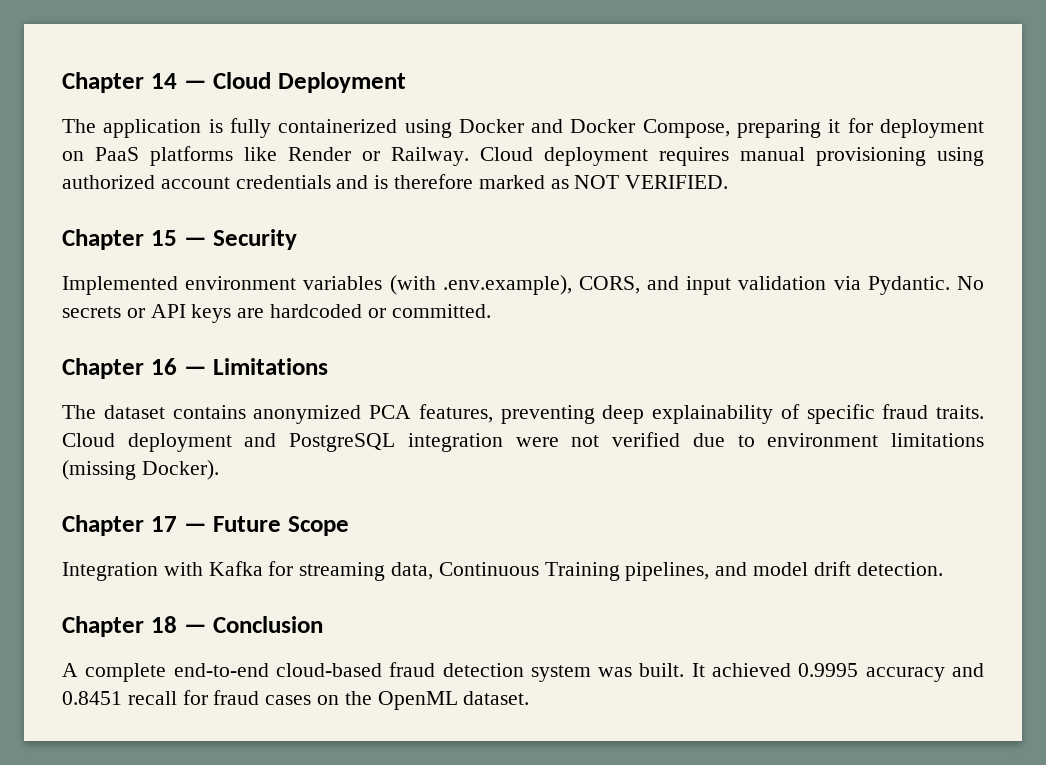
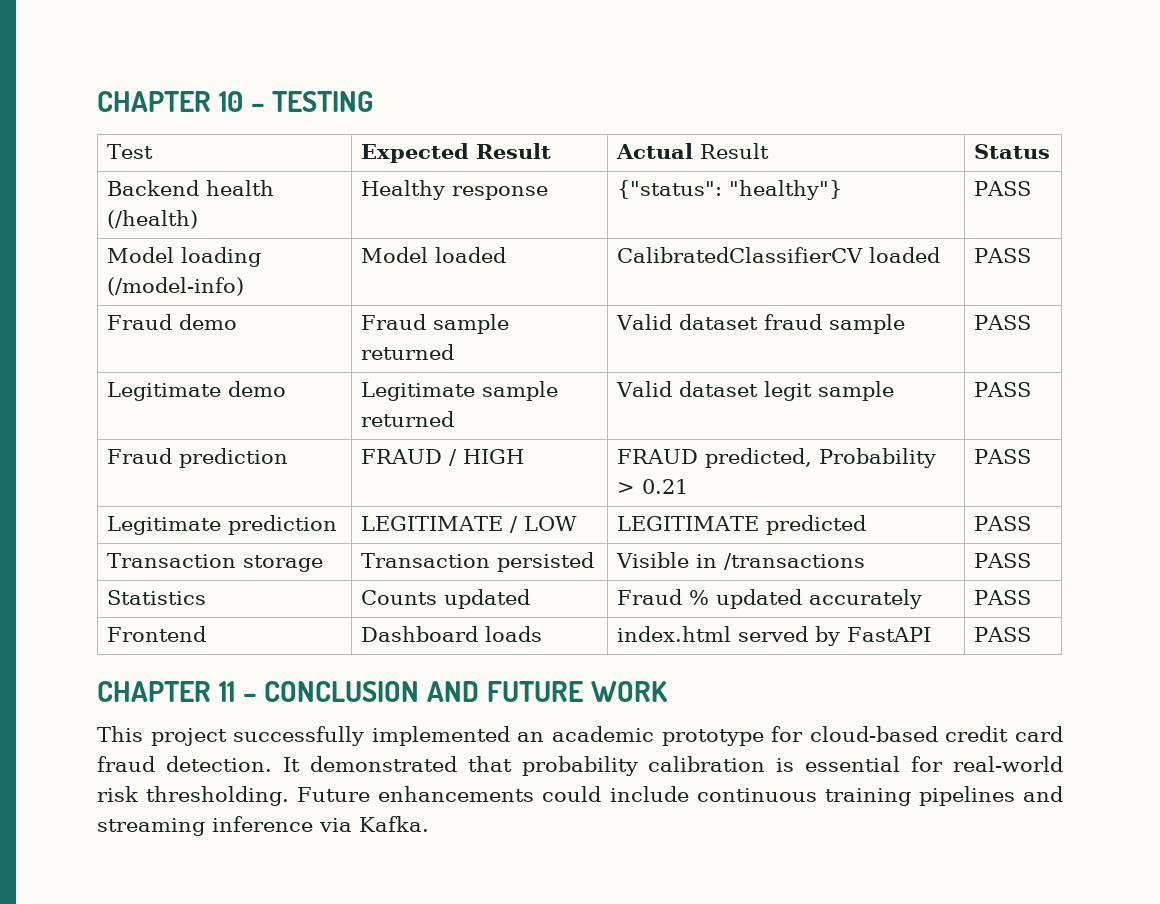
[62,72,406,93] [62,118,984,138] [62,146,984,166] [62,174,729,189] [62,229,298,250] [62,275,984,295] [62,304,491,323] [62,358,329,379] [62,404,984,424] [62,432,985,452] [62,460,219,480] [62,515,349,536] [62,561,943,581] [62,616,324,637] [62,662,984,682] [62,690,530,710] Chapter 14 — Cloud Deployment // The application is fully containerized using Docker and Docker Compose, preparing it for deployment on PaaS platforms like Render or Railway. Cloud deployment requires manual provisioning using authorized account credentials and is therefore marked as NOT VERIFIED. // Chapter 15 — Security // Implemented environment variables (with .env.example), CORS, and input validation via Pydantic. No secrets or API keys are hardcoded or committed. // Chapter 16 — Limitations // The dataset contains anonymized PCA features, preventing deep explainability of specific fraud traits. Cloud deployment and PostgreSQL integration were not verified due to environment limitations (missing Docker). // Chapter 17 — Future Scope // Integration with Kafka for streaming data, Continuous Training pipelines, and model drift detection. // Chapter 18 — Conclusion // A complete end-to-end cloud-based fraud detection system was built. It achieved 0.9995 accuracy and 0.8451 recall for fraud cases on the OpenML dataset. -> [97,91,374,112] [107,144,154,159] [361,143,552,163] [616,143,770,159] [974,144,1051,159] [107,180,275,196] [107,210,199,229] [361,180,549,200] [617,180,843,200] [974,181,1032,196] [107,247,262,267] [107,277,245,296] [361,247,507,263] [617,247,941,263] [974,248,1032,263] [107,314,238,330] [361,314,510,334] [361,344,455,360] [616,314,906,334] [974,315,1032,330] [107,381,287,401] [361,381,559,401] [361,411,455,427] [616,381,895,401] [974,382,1032,397] [107,448,289,468] [361,449,525,466] [617,448,937,468] [617,479,689,494] [974,449,1032,464] [107,515,338,535] [361,516,578,533] [617,515,867,535] [974,516,1032,531] [107,553,324,572] [361,552,595,572] [616,552,866,570] [974,553,1032,568] [107,590,207,605] [361,589,531,609] [617,589,923,609] [974,590,1032,605] [107,626,207,642] [361,626,543,642] [617,626,932,646] [974,627,1032,642] [97,681,668,702] [97,726,1063,746] [97,756,1063,776] [97,786,1063,806] [97,816,429,836] CHAPTER 10 – TESTING // Test | Expected Result | Actual Result | Status // Backend health (/health) | Healthy response | {"status": "healthy"} | PASS // Model loading (/model-info) | Model loaded | CalibratedClassifierCV loaded | PASS // Fraud demo | Fraud sample returned | Valid dataset fraud sample | PASS // Legitimate demo | Legitimate sample returned | Valid dataset legit sample | PASS // Fraud prediction | FRAUD / HIGH | FRAUD predicted, Probability > 0.21 | PASS // Legitimate prediction | LEGITIMATE / LOW | LEGITIMATE predicted | PASS // Transaction storage | Transaction persisted | Visible in /transactions | PASS // Statistics | Counts updated | Fraud % updated accurately | PASS // Frontend | Dashboard loads | index.html served by FastAPI | PASS // CHAPTER 11 – CONCLUSION AND FUTURE WORK // This project successfully implemented an academic prototype for cloud-based credit card fraud detection. It demonstrated that probability calibration is essential for real-world risk thresholding. Future enhancements could include continuous training pipelines and streaming inference via Kafka.

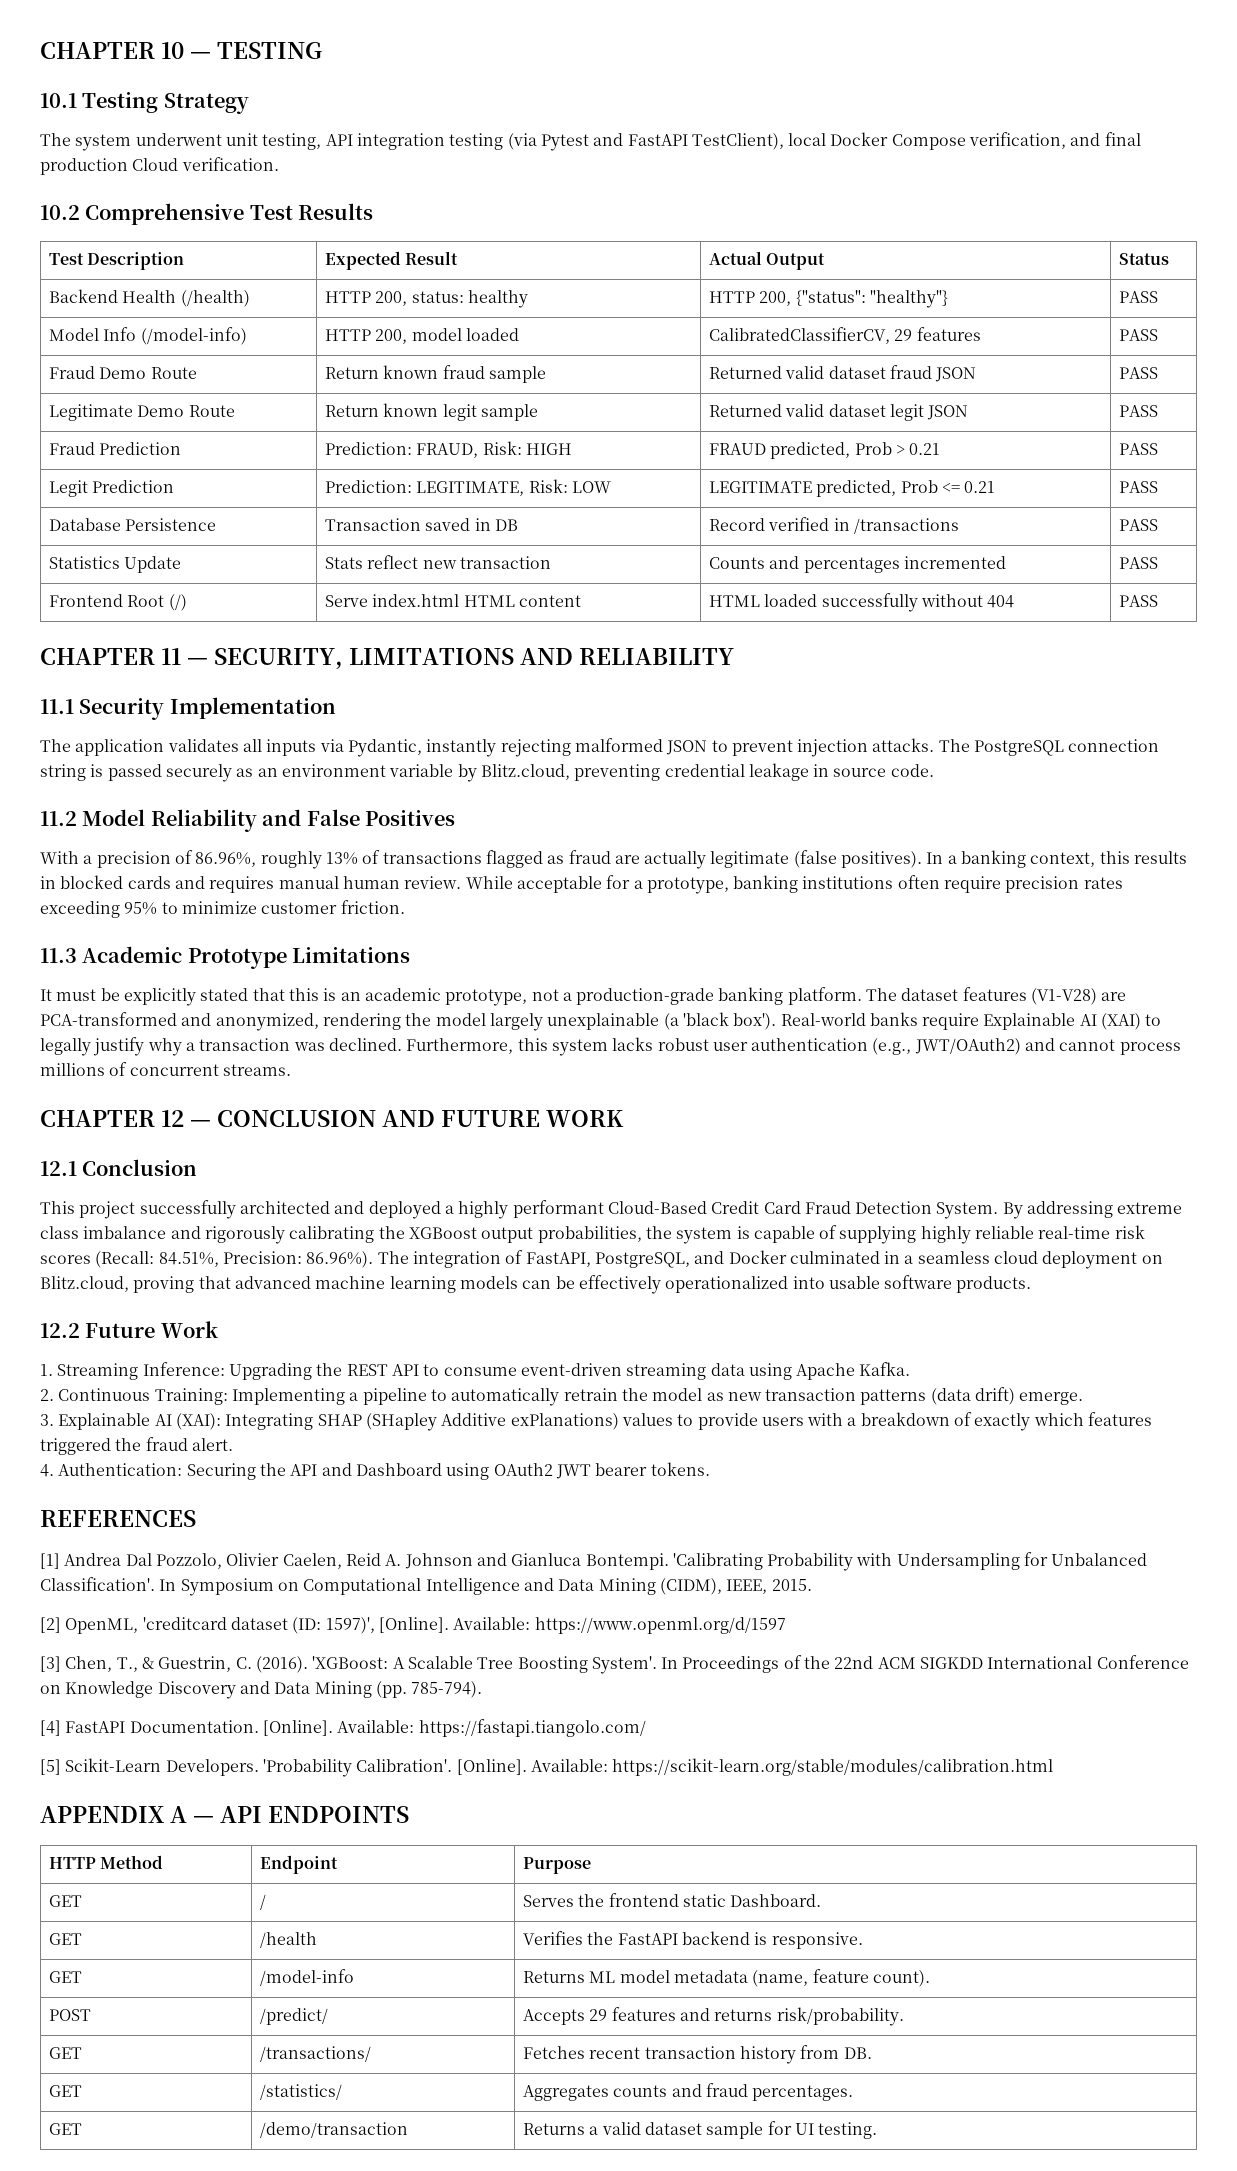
[250,103,265,112] – -> [190,52,212,59] —
[107,144,154,159] // Test -> [40,92,249,114] [40,132,1141,151] [40,157,279,175] [40,203,374,225] [48,252,185,270] // 10.1 Testing Strategy // The system underwent unit testing, API integration testing (via Pytest and FastAPI TestClient), local Docker Compose verification, and final production Cloud verification. // 10.2 Comprehensive Test Results // Test Description
[700,143,770,159] Result -> [766,253,826,270] Output
[206,180,275,196] health -> [122,290,177,303] Health
[361,180,549,200] Healthy response | -> [324,290,528,308] [708,291,792,306] HTTP 200, status: healthy | HTTP 200,
[181,247,262,267] loading -> [103,327,137,341] Info
[361,247,507,263] [617,247,941,263] [974,248,1032,263] [107,314,238,330] [361,314,510,334] [361,344,455,360] [616,314,673,330] Model loaded | CalibratedClassifierCV loaded | PASS // Fraud demo | Fraud sample returned | Valid -> [324,328,519,344] [708,327,981,344] [1118,329,1158,341] [48,366,197,379] [324,365,546,383] [708,366,825,379] HTTP 200, model loaded | CalibratedClassifierCV, 29 features | PASS // Fraud Demo Route | Return known fraud sample | Returned valid
[829,314,906,334] [974,315,1032,330] [107,381,287,401] [361,381,559,401] [361,411,455,427] [616,381,673,397] sample | PASS // Legitimate demo | Legitimate sample returned | Valid -> [935,367,977,382] [1118,367,1158,379] [48,404,235,421] [324,403,538,421] [708,404,825,417] JSON | PASS // Legitimate Demo Route | Return known legit sample | Returned valid
[818,381,895,401] [974,382,1032,397] [107,448,289,468] [361,449,458,466] sample | PASS // Fraud prediction | FRAUD / -> [927,405,969,420] [1118,405,1158,417] [48,442,182,455] [324,441,522,458] JSON | PASS // Fraud Prediction | Prediction: FRAUD, Risk:
[819,448,937,468] Probability -> [854,442,892,455] Prob
[107,515,338,535] [361,516,578,533] [617,515,867,535] [974,516,1032,531] [107,553,324,572] [361,552,595,572] [616,552,690,568] Legitimate prediction | LEGITIMATE / LOW | LEGITIMATE predicted | PASS // Transaction storage | Transaction persisted | Visible -> [48,480,175,497] [324,479,611,496] [708,480,996,497] [1118,481,1158,493] [48,518,217,531] [324,518,518,531] [708,517,830,531] Legit Prediction | Prediction: LEGITIMATE, Risk: LOW | LEGITIMATE predicted, Prob <= 0.21 | PASS // Database Persistence | Transaction saved in DB | Record verified
[361,589,531,609] [617,589,923,609] [974,590,1032,605] [107,626,207,642] [361,626,543,642] [617,626,932,646] [974,627,1032,642] [97,681,257,702] | Counts updated | Fraud % updated accurately | PASS // Frontend | Dashboard loads | index.html served by FastAPI | PASS // CHAPTER 11 – -> [124,556,182,573] [324,555,551,569] [708,556,1006,573] [1118,557,1158,569] [48,594,187,611] [324,594,581,607] [708,593,1015,612] [1118,595,1158,607] [40,648,735,669] [40,697,336,720] [40,738,1160,757] [40,763,934,782] [40,809,455,832] [40,850,1188,869] [40,875,1123,894] [40,900,405,918] [40,946,411,969] [40,987,1127,1006] [40,1012,1162,1031] [40,1037,1181,1056] [40,1062,291,1076] [40,1110,212,1127] Update | Stats reflect new transaction | Counts and percentages incremented | PASS // Frontend Root (/) | Serve index.html HTML content | HTML loaded successfully without 404 | PASS // CHAPTER 11 — SECURITY, LIMITATIONS AND RELIABILITY // 11.1 Security Implementation // The application validates all inputs via Pydantic, instantly rejecting malformed JSON to prevent injection attacks. The PostgreSQL connection string is passed securely as an environment variable by Blitz.cloud, preventing credential leakage in source code. // 11.2 Model Reliability and False Positives // With a precision of 86.96%, roughly 13% of transactions flagged as fraud are actually legitimate (false positives). In a banking context, this results in blocked cards and requires manual human review. While acceptable for a prototype, banking institutions often require precision rates exceeding 95% to minimize customer friction. // 11.3 Academic Prototype Limitations // It must be explicitly stated that this is an academic prototype, not a production-grade banking platform. The dataset features (V1-V28) are PCA-transformed and anonymized, rendering the model largely unexplainable (a 'black box'). Real-world banks require Explainable AI (XAI) to legally justify why a transaction was declined. Furthermore, this system lacks robust user authentication (e.g., JWT/OAuth2) and cannot process millions of concurrent streams. // CHAPTER 12 —
(668, 691) none -> [40,1159,198,1176] // 12.1 Conclusion
[371,726,1063,746] [97,756,1063,776] [97,786,1063,806] [97,816,429,836] implemented an academic prototype for cloud-based credit card fraud detection. It demonstrated that probability calibration is essential for real-world risk thresholding. Future enhancements could include continuous training pipelines and streaming inference via Kafka. -> [239,1200,1183,1219] [40,1225,1145,1244] [40,1250,1163,1269] [40,1275,1032,1294] [40,1321,218,1338] [40,1362,911,1380] [40,1387,1084,1406] [40,1412,1153,1431] [40,1437,233,1455] [40,1462,710,1480] [40,1510,196,1527] [40,1552,1148,1571] [40,1577,812,1596] [40,1617,786,1634] [40,1655,1189,1674] [40,1681,483,1699] [40,1719,646,1737] [40,1758,1054,1777] [40,1806,410,1823] [48,1855,164,1869] [259,1855,338,1874] [522,1857,591,1874] [48,1895,82,1907] [259,1894,266,1910] [522,1893,822,1907] [48,1933,82,1945] [259,1932,317,1948] [522,1931,863,1949] [48,1971,82,1983] [259,1969,354,1986] [522,1969,930,1987] [48,2009,91,2021] [259,2008,328,2025] [522,2007,904,2026] [48,2047,82,2059] [259,2046,371,2062] [522,2045,872,2064] [48,2085,82,2097] [259,2084,342,2100] [522,2083,854,2101] [48,2123,82,2135] [259,2122,408,2138] [522,2121,878,2139] architected and deployed a highly performant Cloud-Based Credit Card Fraud Detection System. By addressing extreme class imbalance and rigorously calibrating the XGBoost output probabilities, the system is capable of supplying highly reliable real-time risk scores (Recall: 84.51%, Precision: 86.96%). The integration of FastAPI, PostgreSQL, and Docker culminated in a seamless cloud deployment on Blitz.cloud, proving that advanced machine learning models can be effectively operationalized into usable software products. // 12.2 Future Work // 1. Streaming Inference: Upgrading the REST API to consume event-driven streaming data using Apache Kafka. // 2. Continuous Training: Implementing a pipeline to automatically retrain the model as new transaction patterns (data drift) emerge. // 3. Explainable AI (XAI): Integrating SHAP (SHapley Additive exPlanations) values to provide users with a breakdown of exactly which features triggered the fraud alert. // 4. Authentication: Securing the API and Dashboard using OAuth2 JWT bearer tokens. // REFERENCES // [1] Andrea Dal Pozzolo, Olivier Caelen, Reid A. Johnson and Gianluca Bontempi. 'Calibrating Probability with Undersampling for Unbalanced Classification'. In Symposium on Computational Intelligence and Data Mining (CIDM), IEEE, 2015. // [2] OpenML, 'creditcard dataset (ID: 1597)', [Online]. Available: https://www.openml.org/d/1597 // [3] Chen, T., & Guestrin, C. (2016). 'XGBoost: A Scalable Tree Boosting System'. In Proceedings of the 22nd ACM SIGKDD International Conference on Knowledge Discovery and Data Mining (pp. 785-794). // [4] FastAPI Documentation. [Online]. Available: https://fastapi.tiangolo.com/ // [5] Scikit-Learn Developers. 'Probability Calibration'. [Online]. Available: https://scikit-learn.org/stable/modules/calibration.html // APPENDIX A — API ENDPOINTS // HTTP Method | Endpoint | Purpose // GET | / | Serves the frontend static Dashboard. // GET | /health | Verifies the FastAPI backend is responsive. // GET | /model-info | Returns ML model metadata (name, feature count). // POST | /predict/ | Accepts 29 features and returns risk/probability. // GET | /transactions/ | Fetches recent transaction history from DB. // GET | /statistics/ | Aggregates counts and fraud percentages. // GET | /demo/transaction | Returns a valid dataset sample for UI testing.

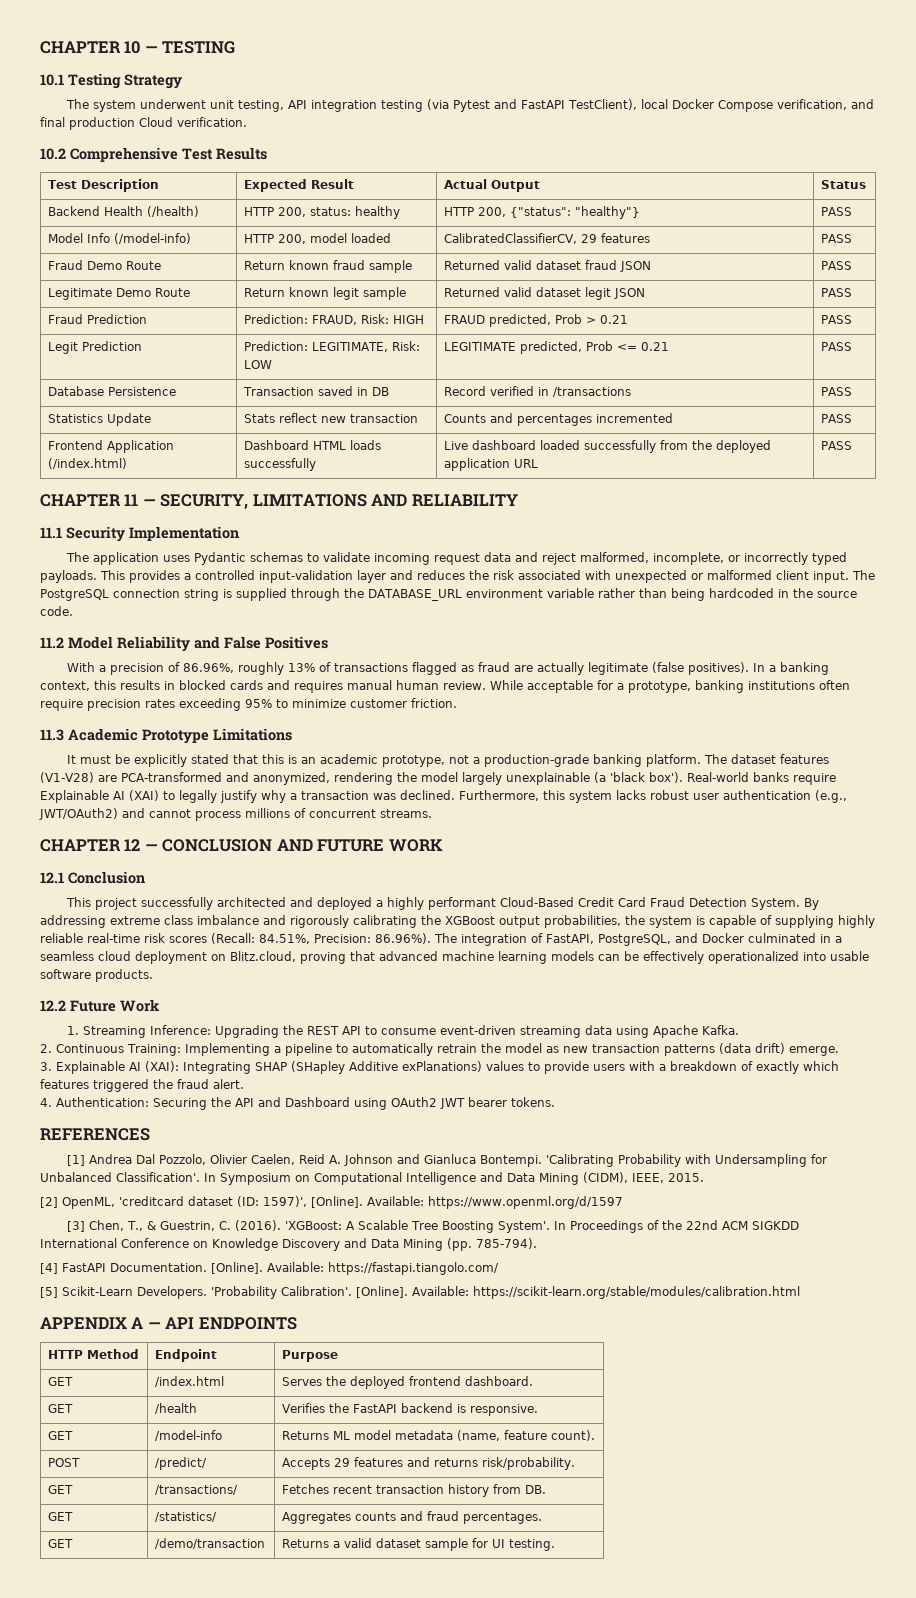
[127,594,187,611] [324,594,581,607] [708,593,1015,612] Root (/) | Serve index.html HTML content | HTML loaded successfully without 404 -> [106,440,174,453] [47,458,127,469] [243,440,381,450] [243,458,316,471] [443,440,771,453] [443,458,538,471] Application (/index.html) | Dashboard HTML loads successfully | Live dashboard loaded successfully from the deployed application URL
[167,738,935,757] validates all inputs via Pydantic, instantly rejecting malformed JSON to prevent injection attacks. -> [163,552,848,565] [40,570,849,583] uses Pydantic schemas to validate incoming request data and reject malformed, incomplete, or incorrectly typed payloads. This provides a controlled input-validation layer and reduces the risk associated with unexpected or malformed client input.
[107,763,830,782] passed securely as an environment variable by Blitz.cloud, preventing credential leakage in -> [236,588,813,601] supplied through the DATABASE_URL environment variable rather than being hardcoded in the
[259,1894,266,1910] / -> [154,1376,224,1387] /index.html
[608,1893,822,1907] frontend static Dashboard. -> [349,1376,533,1389] deployed frontend dashboard.

